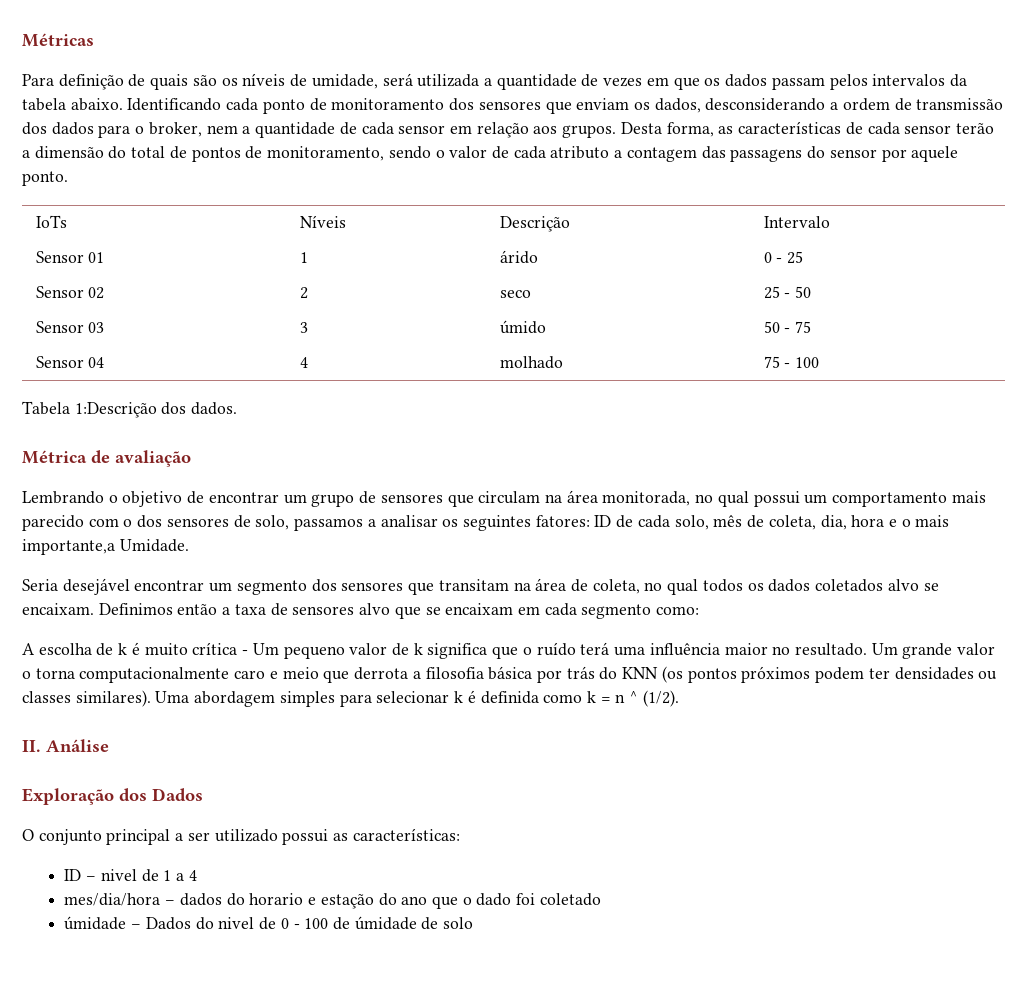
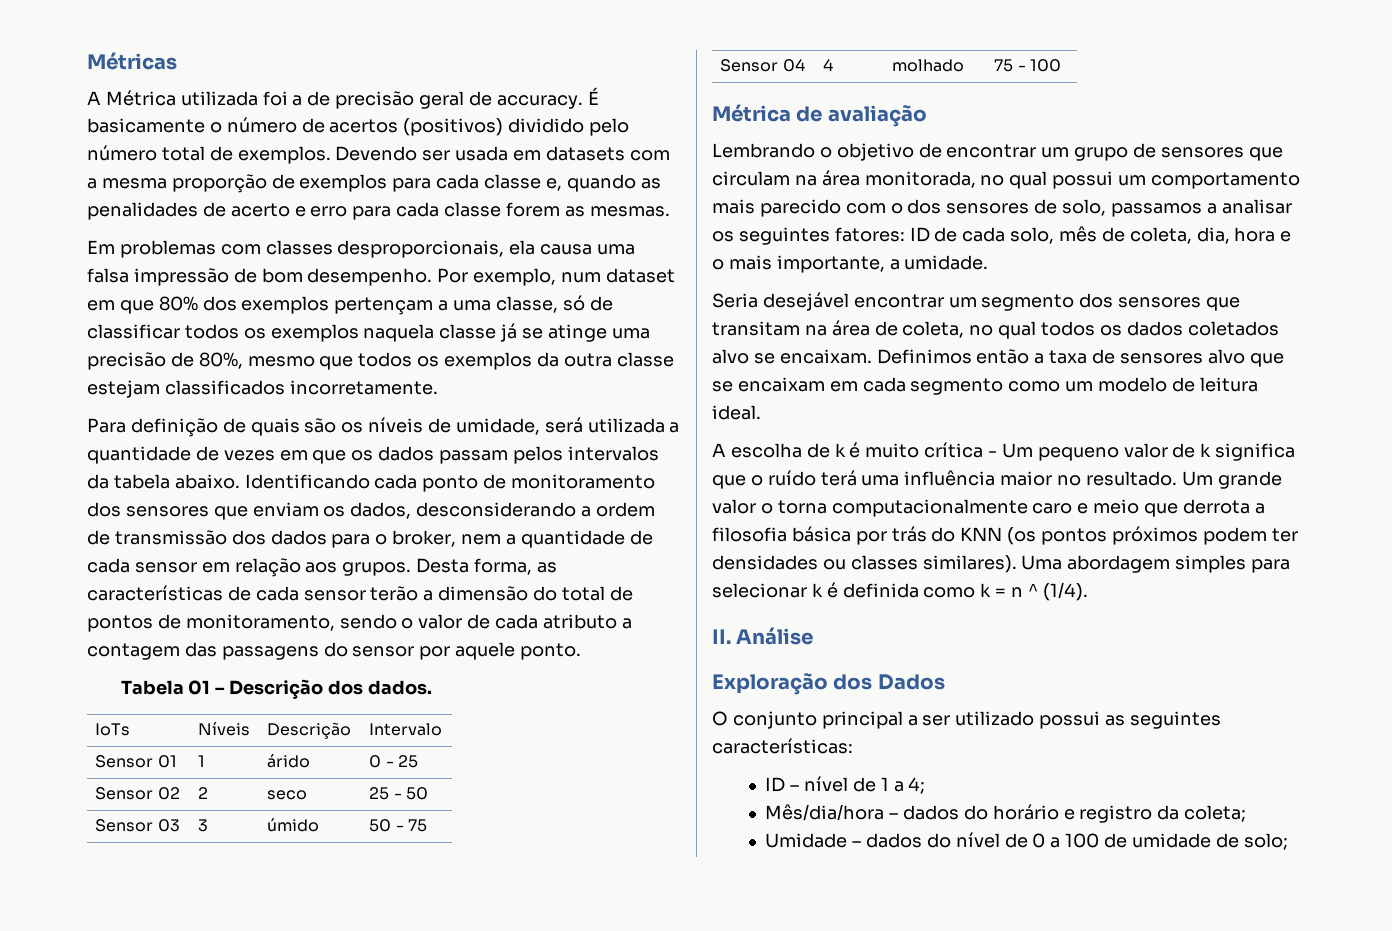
(94, 40) none -> [87,87,599,109] [87,117,630,136] [87,145,670,164] [87,174,661,193] [87,202,670,220] [87,240,636,258] [87,268,675,286] [87,295,613,315] [87,323,650,342] [87,352,674,370] [87,380,438,398] // A Métrica utilizada foi a de precisão geral de accuracy. É basicamente o número de acertos (positivos) dividido pelo número total de exemplos. Devendo ser usada em datasets com a mesma proporção de exemplos para cada classe e, quando as penalidades de acerto e erro para cada classe forem as mesmas. // Em problemas com classes desproporcionais, ela causa uma falsa impressão de bom desempenho. Por exemplo, num dataset em que 80% dos exemplos pertençam a uma classe, só de classificar todos os exemplos naquela classe já se atinge uma precisão de 80%, mesmo que todos os exemplos da outra classe estejam classificados incorretamente.
(68, 178) none -> [120,679,432,699] // Tabela 01 – Descrição dos dados.
[22,401,238,418] // Tabela 1:Descrição dos dados. -> (1061, 65) none
[22,539,189,555] importante,a Umidade. -> [776,255,989,273] importante, a umidade.
[656,606,700,615] como: -> [1008,377,1258,392] [712,405,761,420] como um modelo de leitura ideal.
[642,690,679,707] (1/2). -> [1042,582,1088,601] (1/4).
(349, 837) none -> [1129,711,1221,729] seguintes
[100,869,137,881] nivel -> [804,776,849,792] nível
[188,870,197,881] [64,893,601,909] [64,916,255,930] 4 // mes/dia/hora – dados do horario e estação do ano que o dado foi coletado // úmidade – Dados do nivel -> [908,777,926,794] [765,804,1247,823] [765,832,1000,848] 4; // Mês/dia/hora – dados do horário e registro da coleta; // Umidade – dados do nível
[293,924,300,929] - -> [1050,837,1061,848] a
[354,916,474,930] úmidade de solo -> [1131,833,1288,850] umidade de solo;

